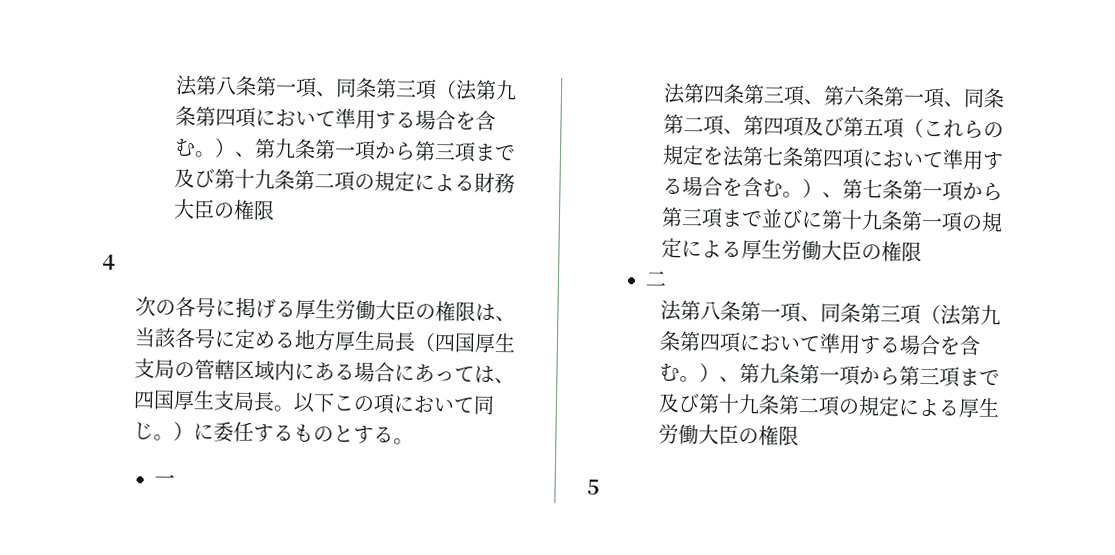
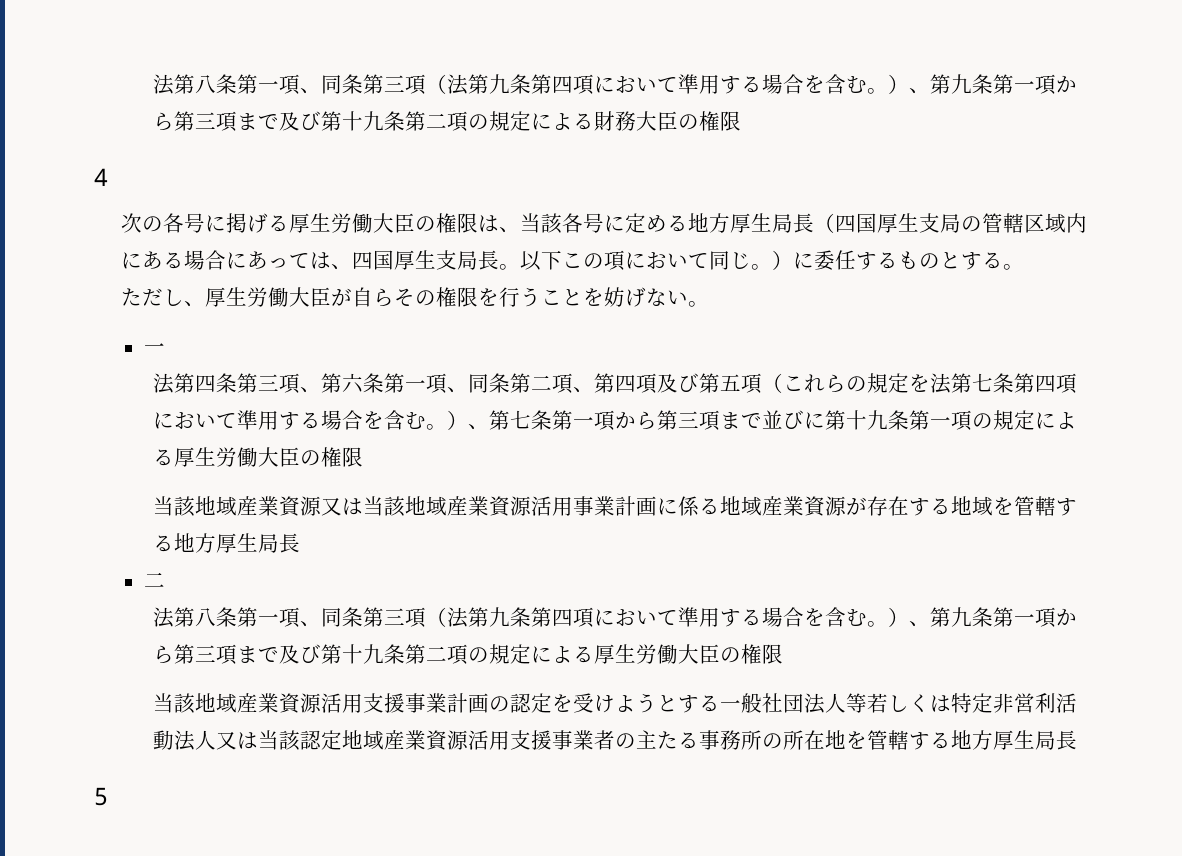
(414, 441) none -> [121,287,710,307] // ただし、厚生労働大臣が自らその権限を行うことを妨げない。
(922, 251) none -> [153,496,1078,517] [153,533,301,553] // 当該地域産業資源又は当該地域産業資源活用事業計画に係る地域産業資源が存在する地域を管轄する地方厚生局長
(799, 435) none -> [153,693,1078,714] [153,730,1078,751] // 当該地域産業資源活用支援事業計画の認定を受けようとする一般社団法人等若しくは特定非営利活動法人又は当該認定地域産業資源活用支援事業者の主たる事務所の所在地を管轄する地方厚生局長

